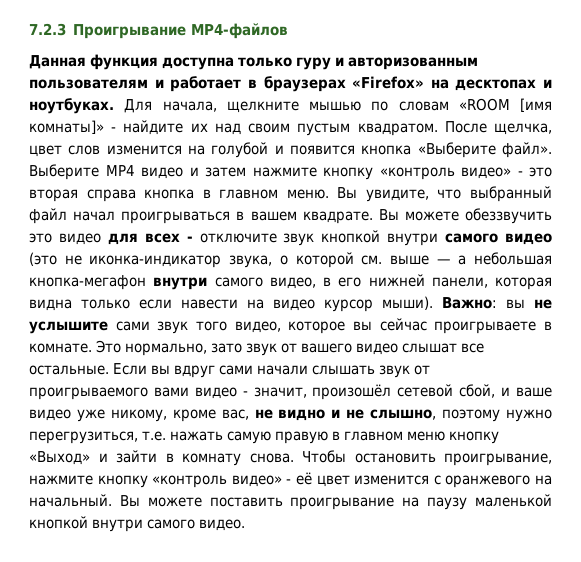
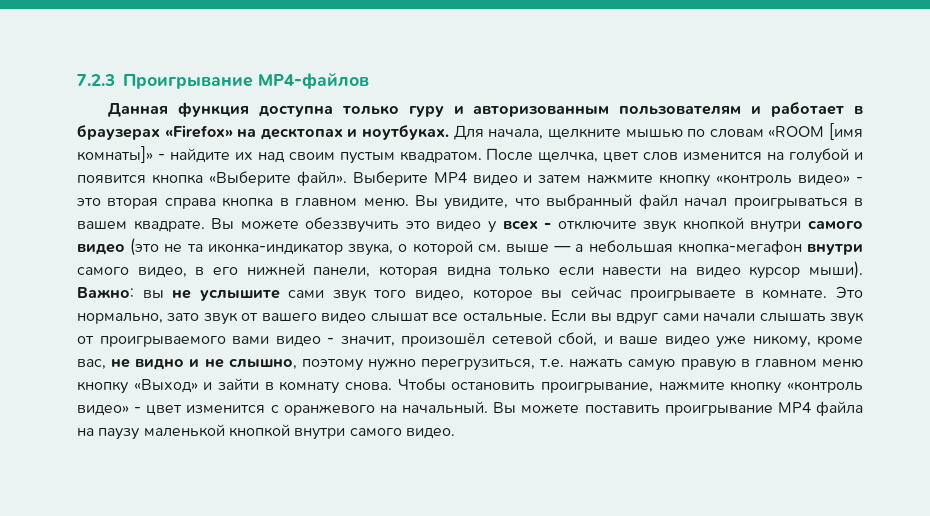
[107,233,138,245] для -> [488,221,497,233] у
(82, 260) none -> [186,244,203,252] та
[296,472,312,485] её -> (142, 410) none
(395, 503) none -> [777,401,863,416] MP4 файла

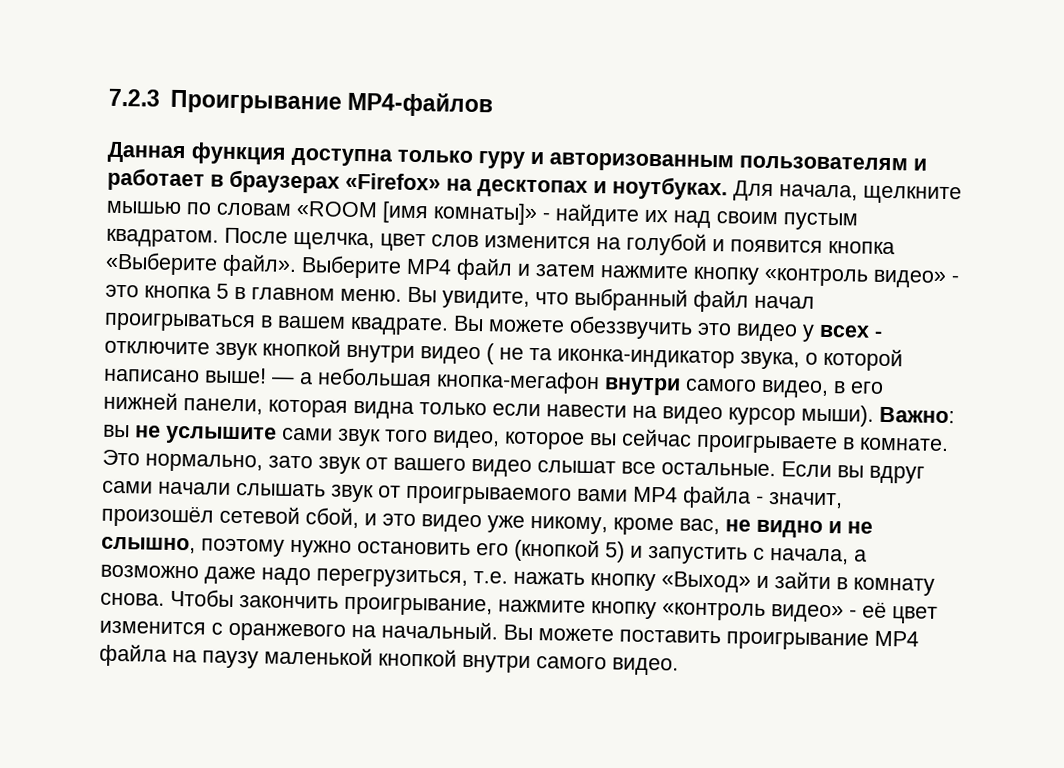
[472,175,518,186] видео -> [456,257,513,281] файл
[107,197,274,209] вторая справа кнопка -> [144,283,229,299] кнопка 5
[807,220,863,229] [77,238,160,256] самого видео (это -> [420,343,495,365] видео (
[477,244,549,252] см. выше -> [103,367,267,384] написано выше!
[275,336,321,347] видео -> [633,485,751,509] MP4 файла
[619,336,658,344] ваше -> [382,513,416,527] это
[421,358,863,371] перегрузиться, т.е. нажать самую правую в главном меню -> [357,538,867,565] [100,564,585,588] остановить его (кнопкой 5) и запустить с начала, а возможно даже надо перегрузиться, т.е. нажать
[451,382,536,390] остановить -> [239,595,339,609] закончить
(142, 410) none -> [862,601,887,619] её

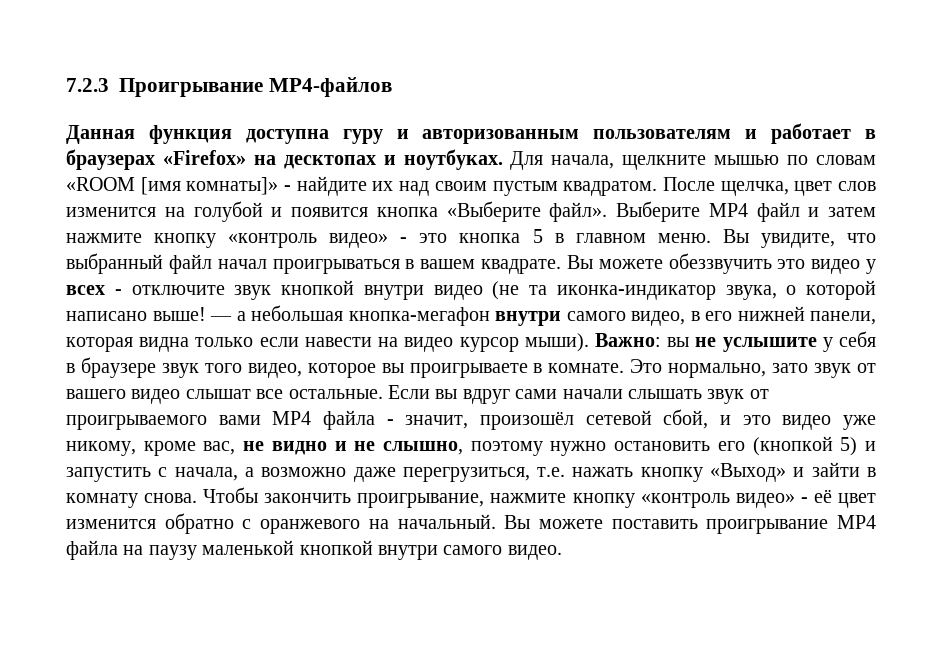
[397,149,473,163] только -> (329, 136) none
[486,343,524,365] ( не -> [492,281,520,300] (не
[282,427,333,441] сами -> [822,331,876,352] [66,357,156,378] у себя в браузере
[621,428,692,447] сейчас -> (404, 368) none
[261,567,311,586] надо -> (396, 474) none
(206, 627) none -> [164,513,234,534] обратно

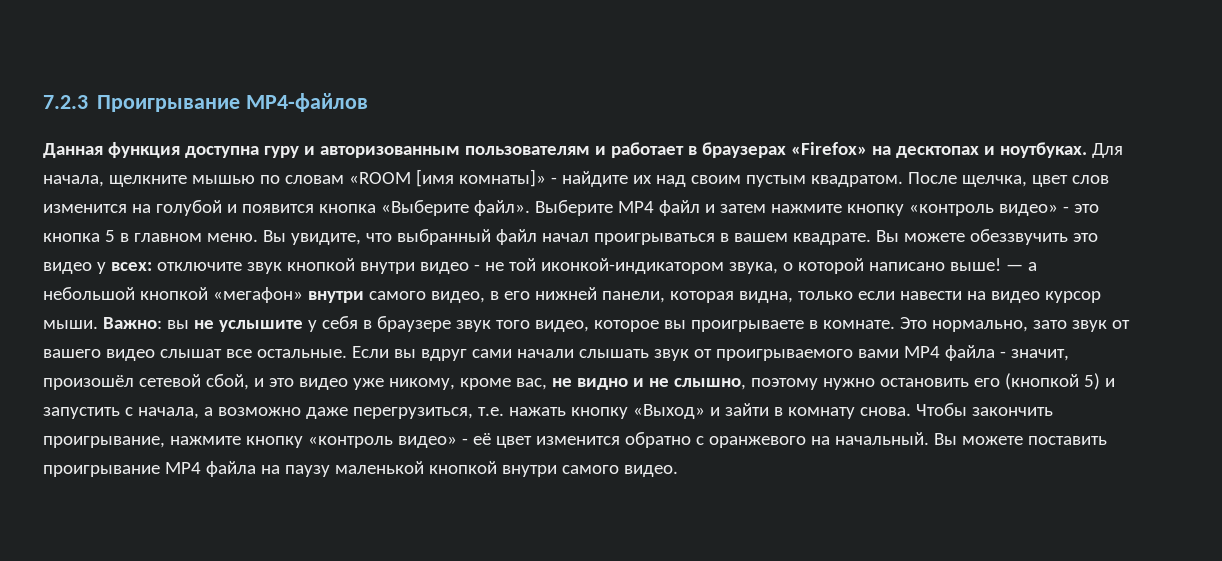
[66,285,122,295] всех - -> [110,262,152,271] всех:
[492,281,716,300] (не та иконка-индикатор -> [473,258,724,274] - не той иконкой-индикатором
[251,305,490,326] небольшая кнопка-мегафон -> [43,287,303,303] небольшой кнопкой «мегафон»
[139,337,190,352] видна -> [738,291,793,303] видна,
[524,333,589,352] мыши). -> [43,320,98,329] мыши.

